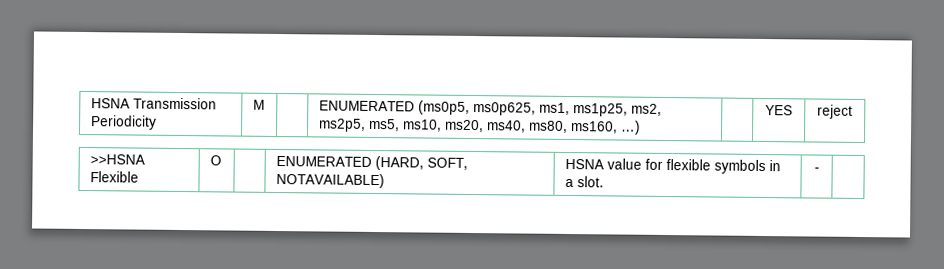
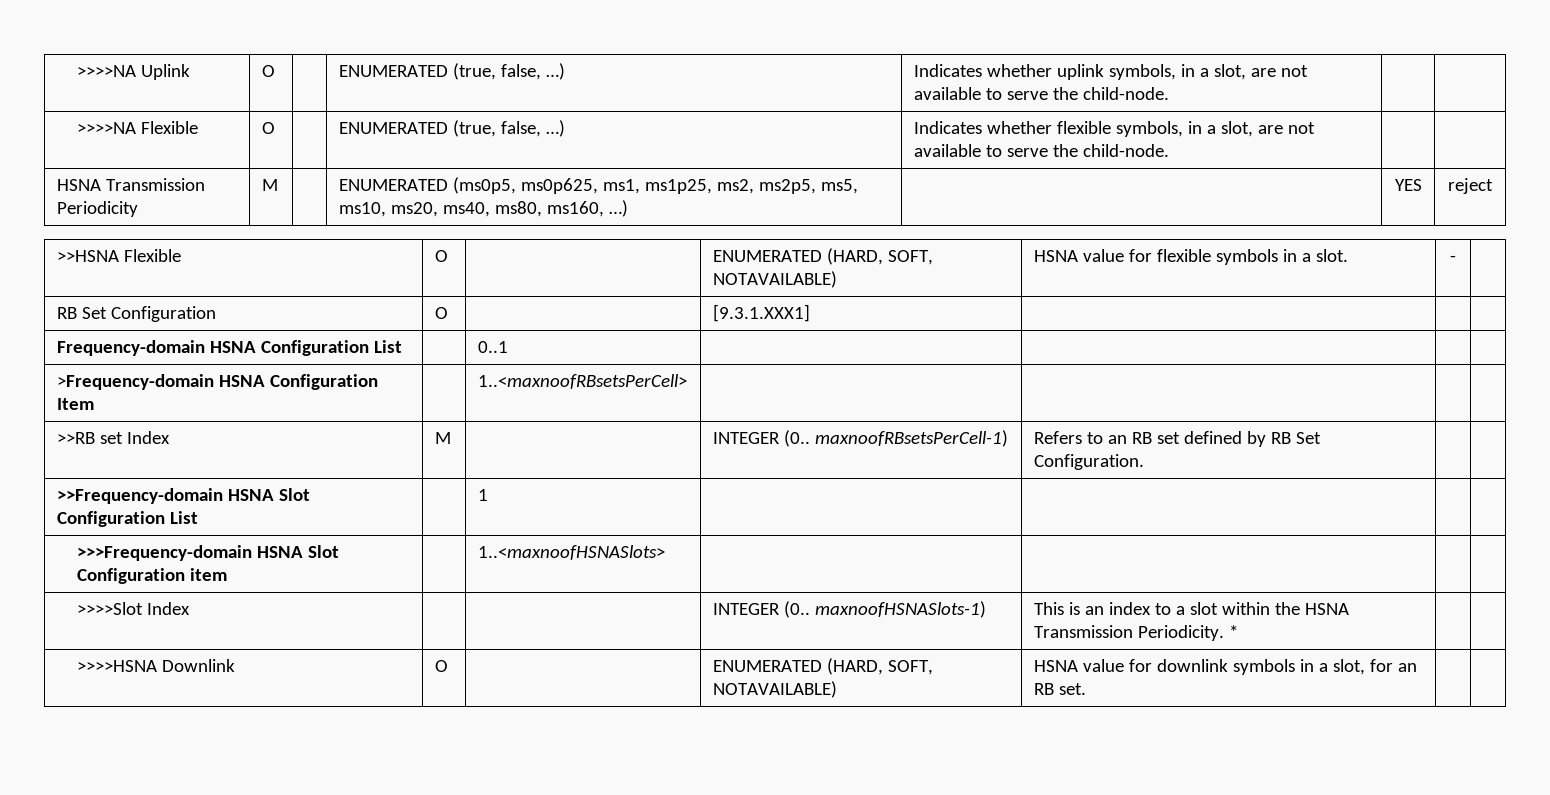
(90, 103) none -> [77,64,191,80] [261,65,275,77] [338,63,565,80] [913,64,1308,80] [913,87,1169,100] [77,121,199,134] [261,122,275,134] [338,120,565,137] [913,121,1315,137] [913,144,1169,157] >>>>NA Uplink | O | | ENUMERATED (true, false, …) | Indicates whether uplink symbols, in a slot, are not available to serve the child-node. | | // >>>>NA Flexible | O | | ENUMERATED (true, false, …) | Indicates whether flexible symbols, in a slot, are not available to serve the child-node. | | //
(820, 169) none -> [56,306,216,322] [434,307,448,319] [712,304,810,322] [56,340,402,356] [477,341,508,353] [56,374,378,390] [56,398,94,410] [477,374,687,389] [56,431,170,444] [434,432,451,444] [712,430,1008,447] [1033,431,1321,447] [1033,454,1144,470] [56,488,310,504] [56,511,198,527] [477,489,488,501] [77,545,340,561] [77,568,228,584] [477,545,665,560] [77,602,191,615] [712,601,986,618] [1033,602,1349,615] [1033,625,1238,641] [77,659,236,672] [434,660,448,672] [712,658,933,675] [712,681,837,698] [1033,659,1417,675] [1033,683,1086,695] // RB Set Configuration | O | | [9.3.1.XXX1] | | | // Frequency-domain HSNA Configuration List | | 0..1 | | | | // >Frequency-domain HSNA Configuration Item | | 1..<maxnoofRBsetsPerCell> | | | | // >>RB set Index | M | | INTEGER (0.. maxnoofRBsetsPerCell-1) | Refers to an RB set defined by RB Set Configuration. | | // >>Frequency-domain HSNA Slot Configuration List | | 1 | | | | // >>>Frequency-domain HSNA Slot Configuration item | | 1..<maxnoofHSNASlots> | | | | // >>>>Slot Index | | | INTEGER (0.. maxnoofHSNASlots-1) | This is an index to a slot within the HSNA Transmission Periodicity. * | | // >>>>HSNA Downlink | O | | ENUMERATED (HARD, SOFT, NOTAVAILABLE) | HSNA value for downlink symbols in a slot, for an RB set. | |

